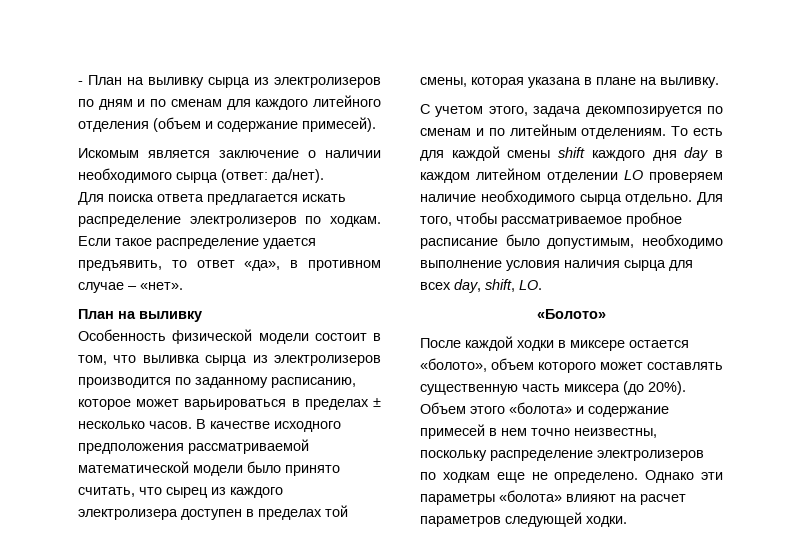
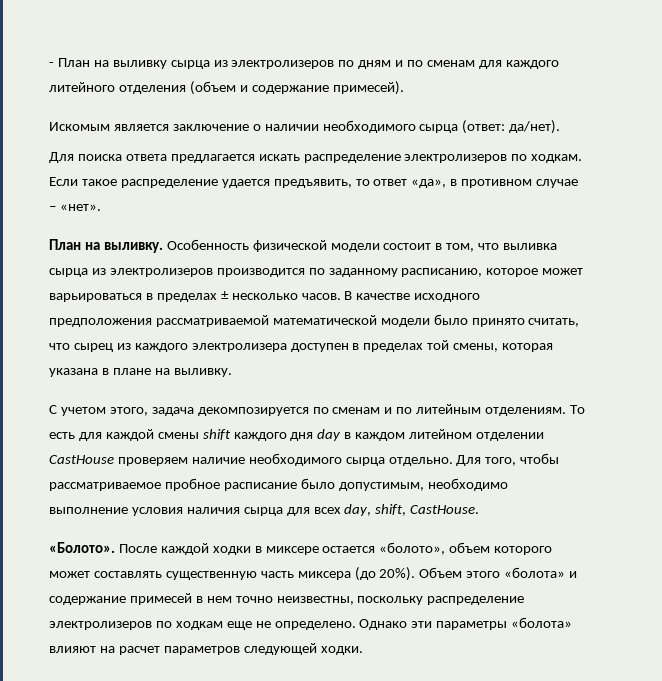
[139,311,202,322] выливку // -> [103,242,163,253] выливку.
[624,170,643,180] LO -> [49,455,114,464] CastHouse
[519,280,542,290] [537,309,606,319] LO. // «Болото» // -> [410,505,480,514] [49,542,115,553] CastHouse. // «Болото».

